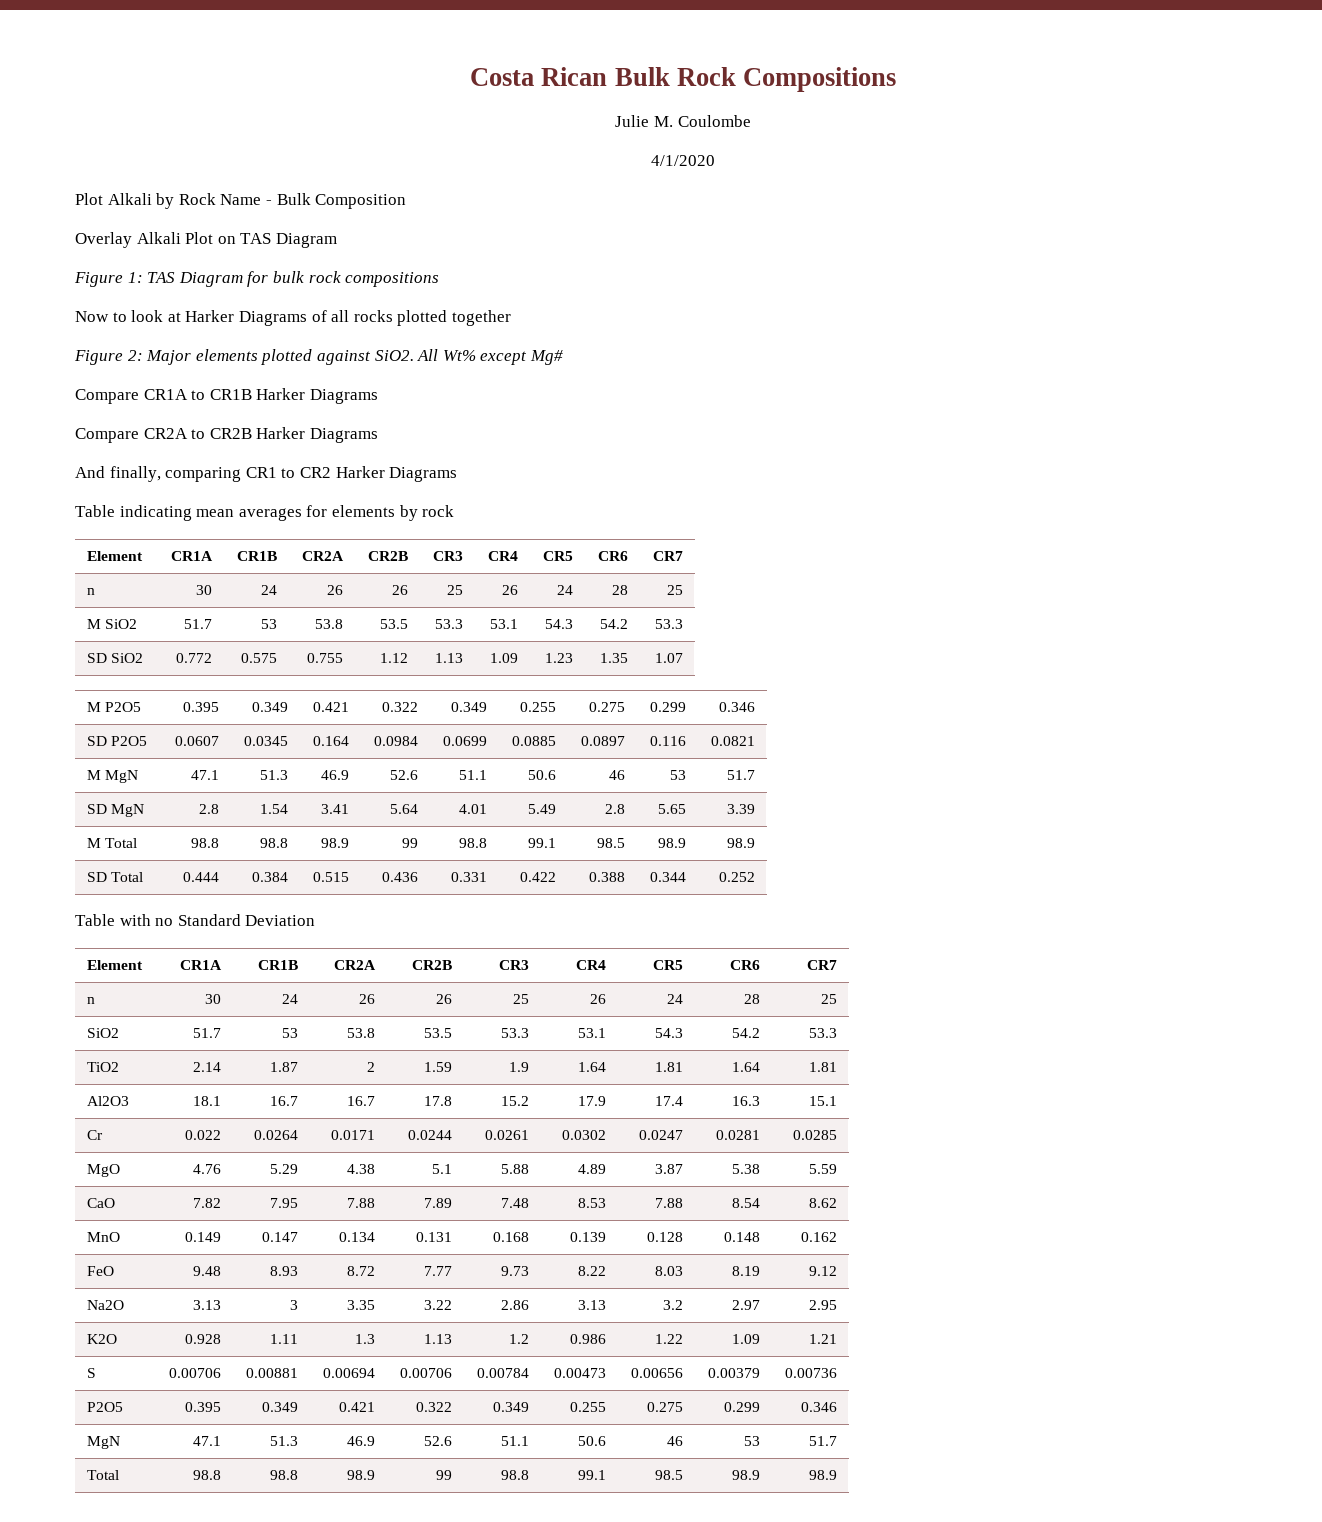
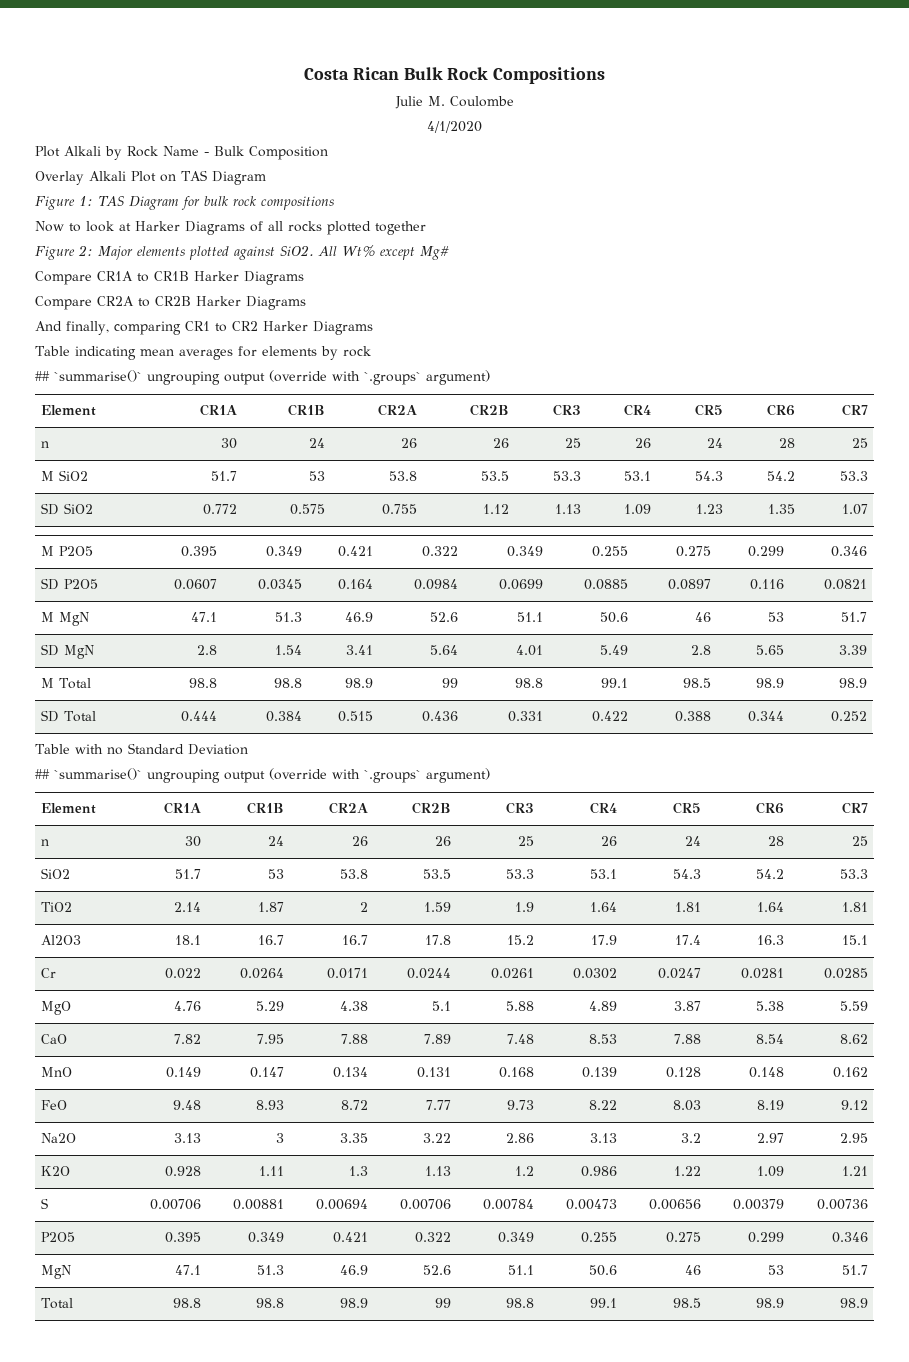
(455, 511) none -> [35,370,490,385] // ## `summarise()` ungrouping output (override with `.groups` argument)
(316, 920) none -> [35,768,490,783] // ## `summarise()` ungrouping output (override with `.groups` argument)

